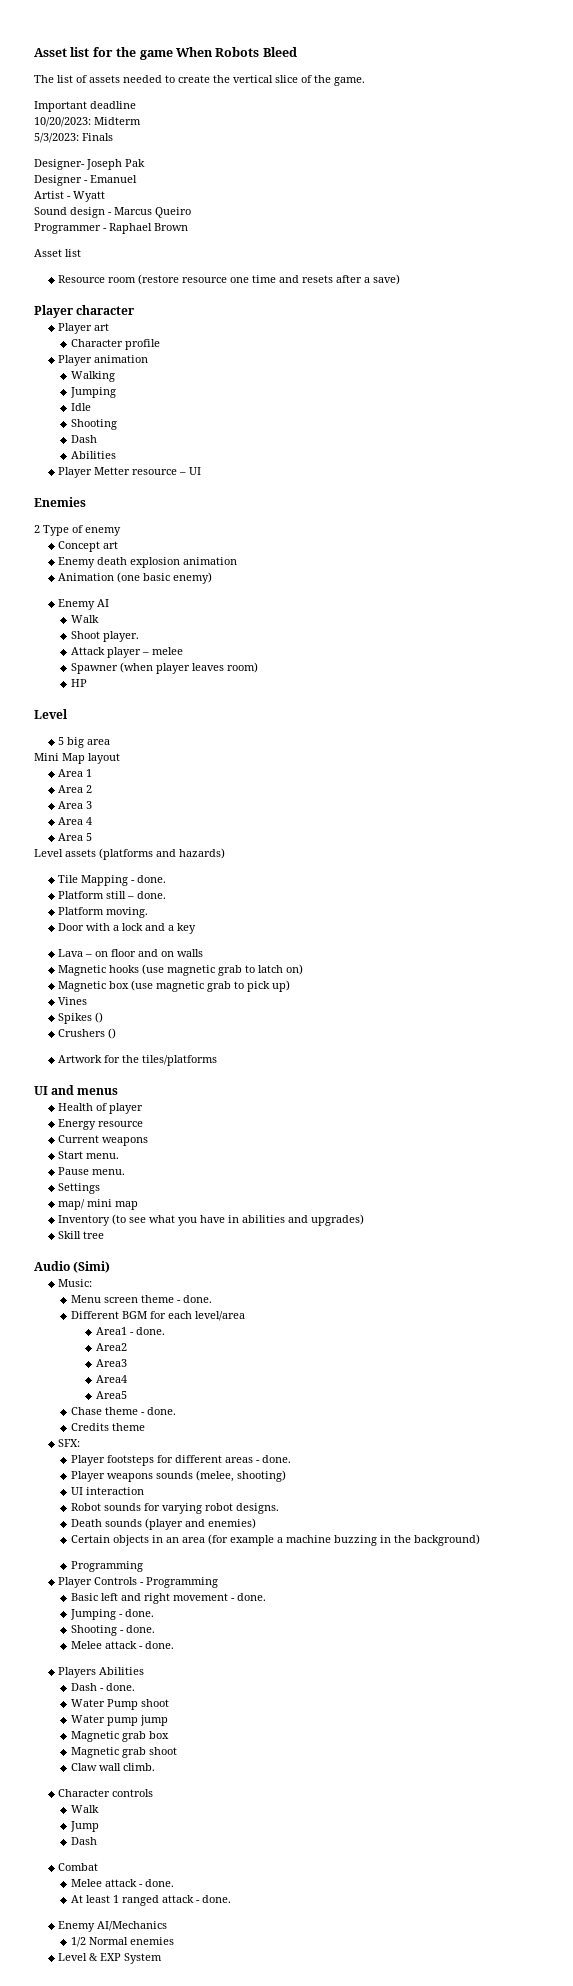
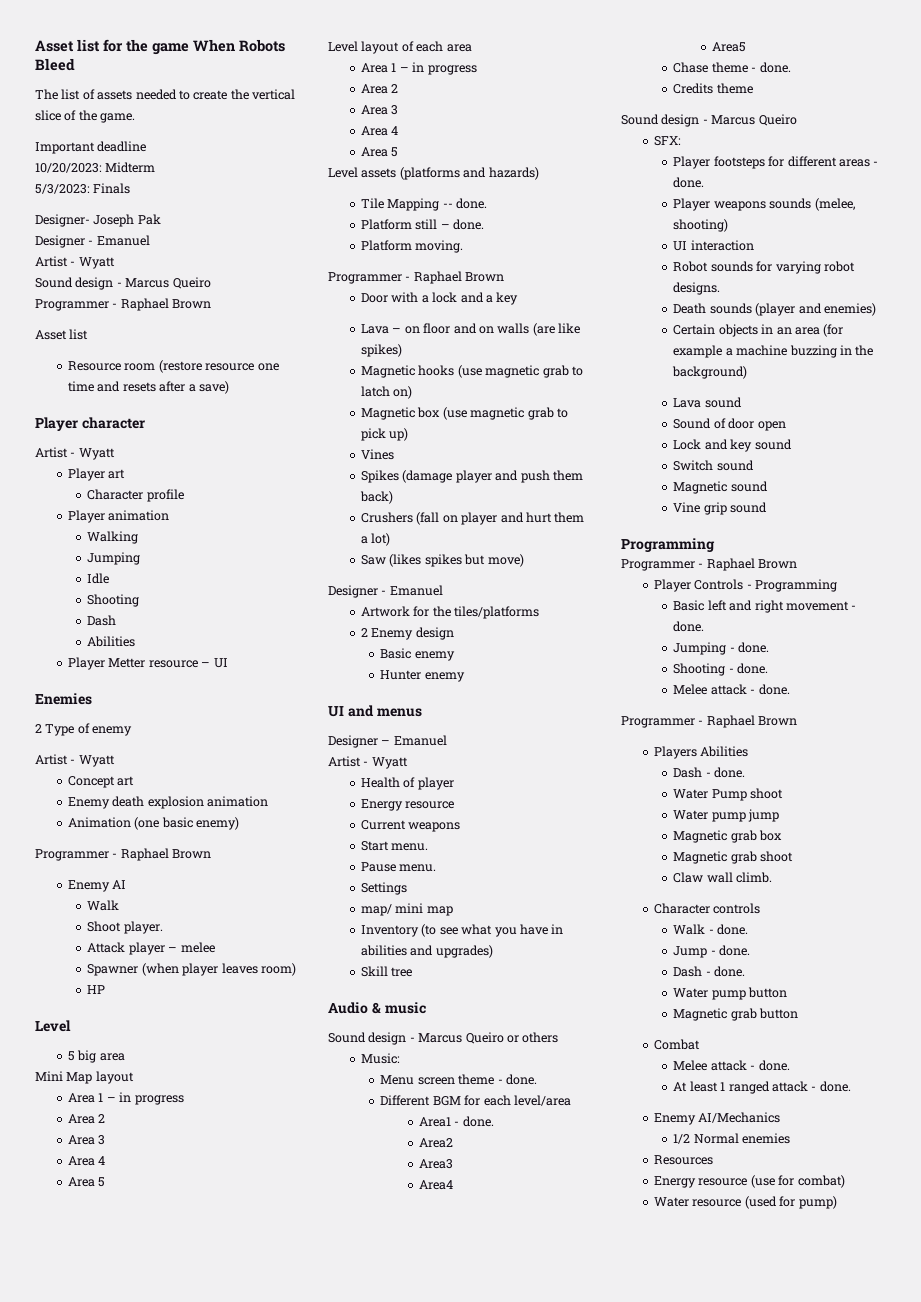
(136, 310) none -> [35,447,115,460] // Artist - Wyatt
(121, 531) none -> [35,754,115,767] // Artist - Wyatt
(213, 578) none -> [35,848,212,861] // Programmer - Raphael Brown
(93, 773) none -> [106,1092,184,1105] [68,1114,106,1124] [68,1135,106,1145] [68,1156,106,1166] [68,1177,106,1187] [328,41,472,54] [361,62,477,75] – in progress // Area 2 // Area 3 // Area 4 // Area 5 // Level layout of each area // Area 1 – in progress
[131,880,136,883] - -> [442,203,453,208] --
(149, 912) none -> [328,271,505,284] // Programmer - Raphael Brown
(204, 953) none -> [532,323,581,336] [361,344,403,357] (are like spikes)
[95,1012,104,1023] [58,1028,117,1039] [58,1055,218,1066] [34,1085,119,1095] () // Crushers () // Artwork for the tiles/platforms // UI and menus -> [402,470,583,483] [360,491,394,504] [361,512,585,525] [361,533,391,546] [361,554,524,567] [328,585,443,598] [361,606,540,619] [361,627,454,640] [380,648,455,661] [380,670,465,682] [328,705,422,717] [328,735,447,748] [328,756,408,769] (damage player and push them back) // Crushers (fall on player and hurt them a lot) // Saw (likes spikes but move) // Designer - Emanuel // Artwork for the tiles/platforms // 2 Enemy design // Basic enemy // Hunter enemy // UI and menus // Designer – Emanuel // Artist - Wyatt
[73,1261,111,1273] (Simi) -> [371,1002,426,1014] [328,1032,559,1045] & music // Sound design - Marcus Queiro or others
(145, 1427) none -> [621,114,797,127] // Sound design - Marcus Queiro
[70,1561,143,1572] Programming -> [673,397,742,408] [673,418,786,431] [673,439,792,452] [673,460,754,471] [673,481,768,494] [673,502,768,515] [621,538,715,552] [621,558,798,571] Lava sound // Sound of door open // Lock and key sound // Switch sound // Magnetic sound // Vine grip sound // Programming // Programmer - Raphael Brown
(174, 1645) none -> [621,715,798,728] // Programmer - Raphael Brown
(99, 1809) none -> [708,924,749,935] - done.
[70,1837,97,1845] // Dash -> [710,945,751,956] [673,966,746,977] [673,987,788,1000] [673,1008,799,1021] - done. // Dash - done. // Water pump button // Magnetic grab button
[58,1953,163,1964] Level & EXP System -> [654,1155,714,1165] [654,1175,845,1188] [654,1196,837,1209] Resources // Energy resource (use for combat) // Water resource (used for pump)

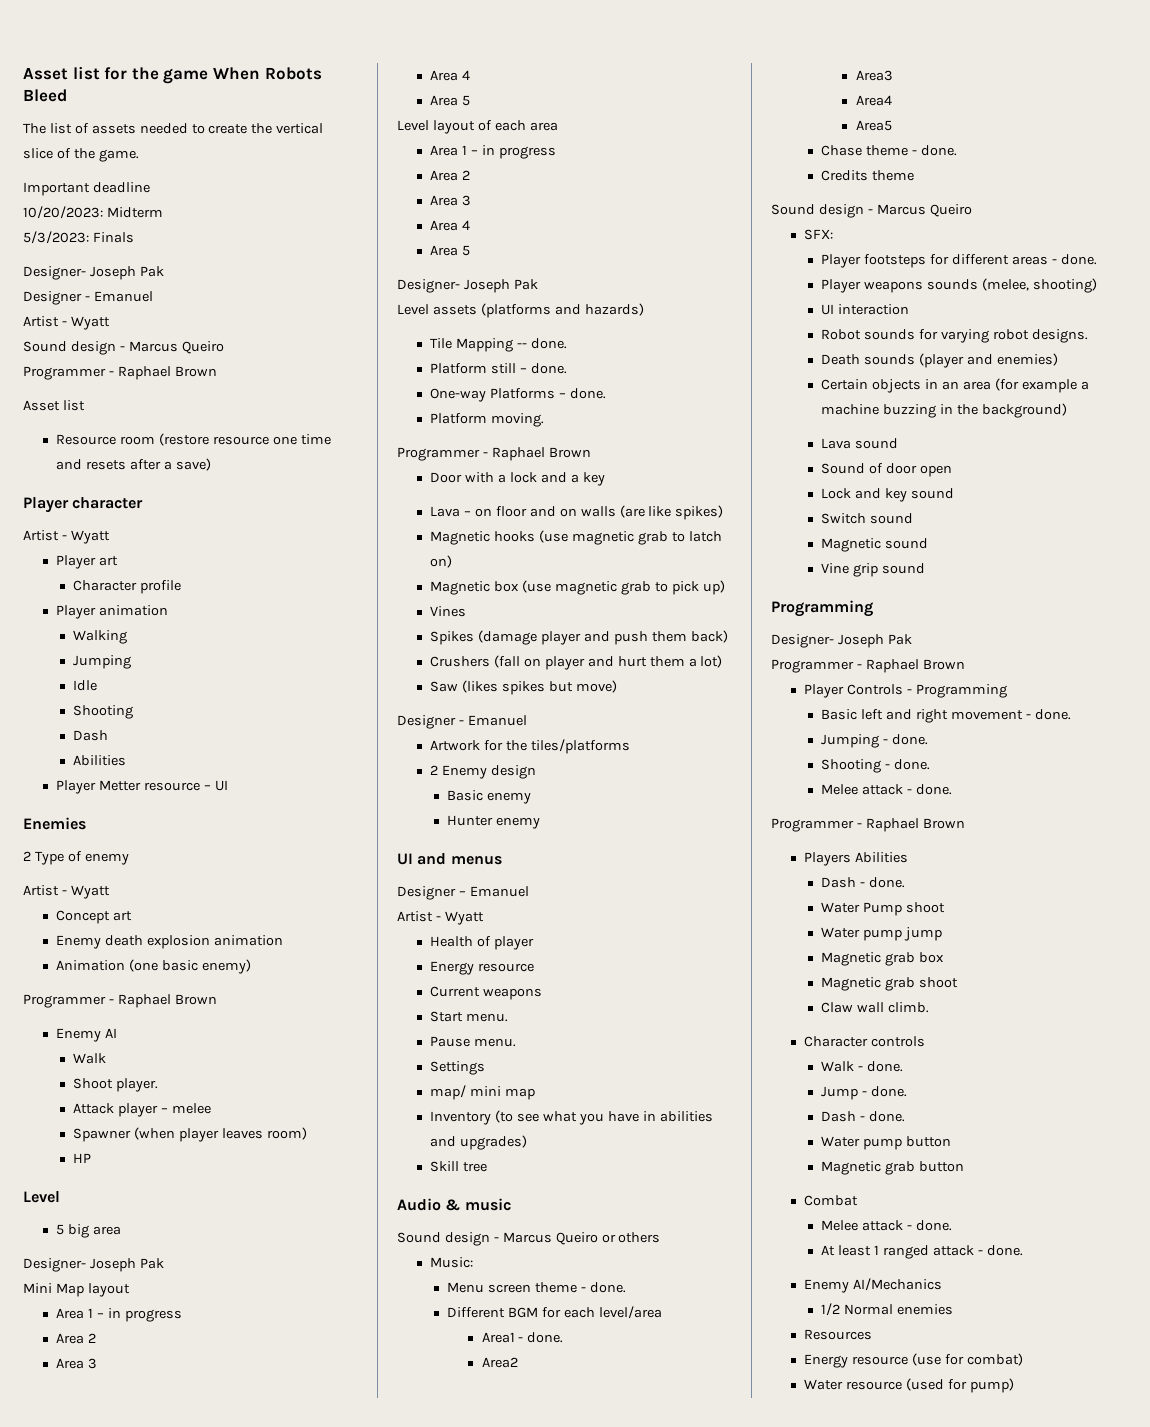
(125, 1057) none -> [23,1258,164,1272] // Designer- Joseph Pak
(399, 152) none -> [397,279,538,293] // Designer- Joseph Pak
(485, 224) none -> [430,388,606,402] // One-way Platforms – done.
(715, 545) none -> [771,634,912,648] // Designer- Joseph Pak

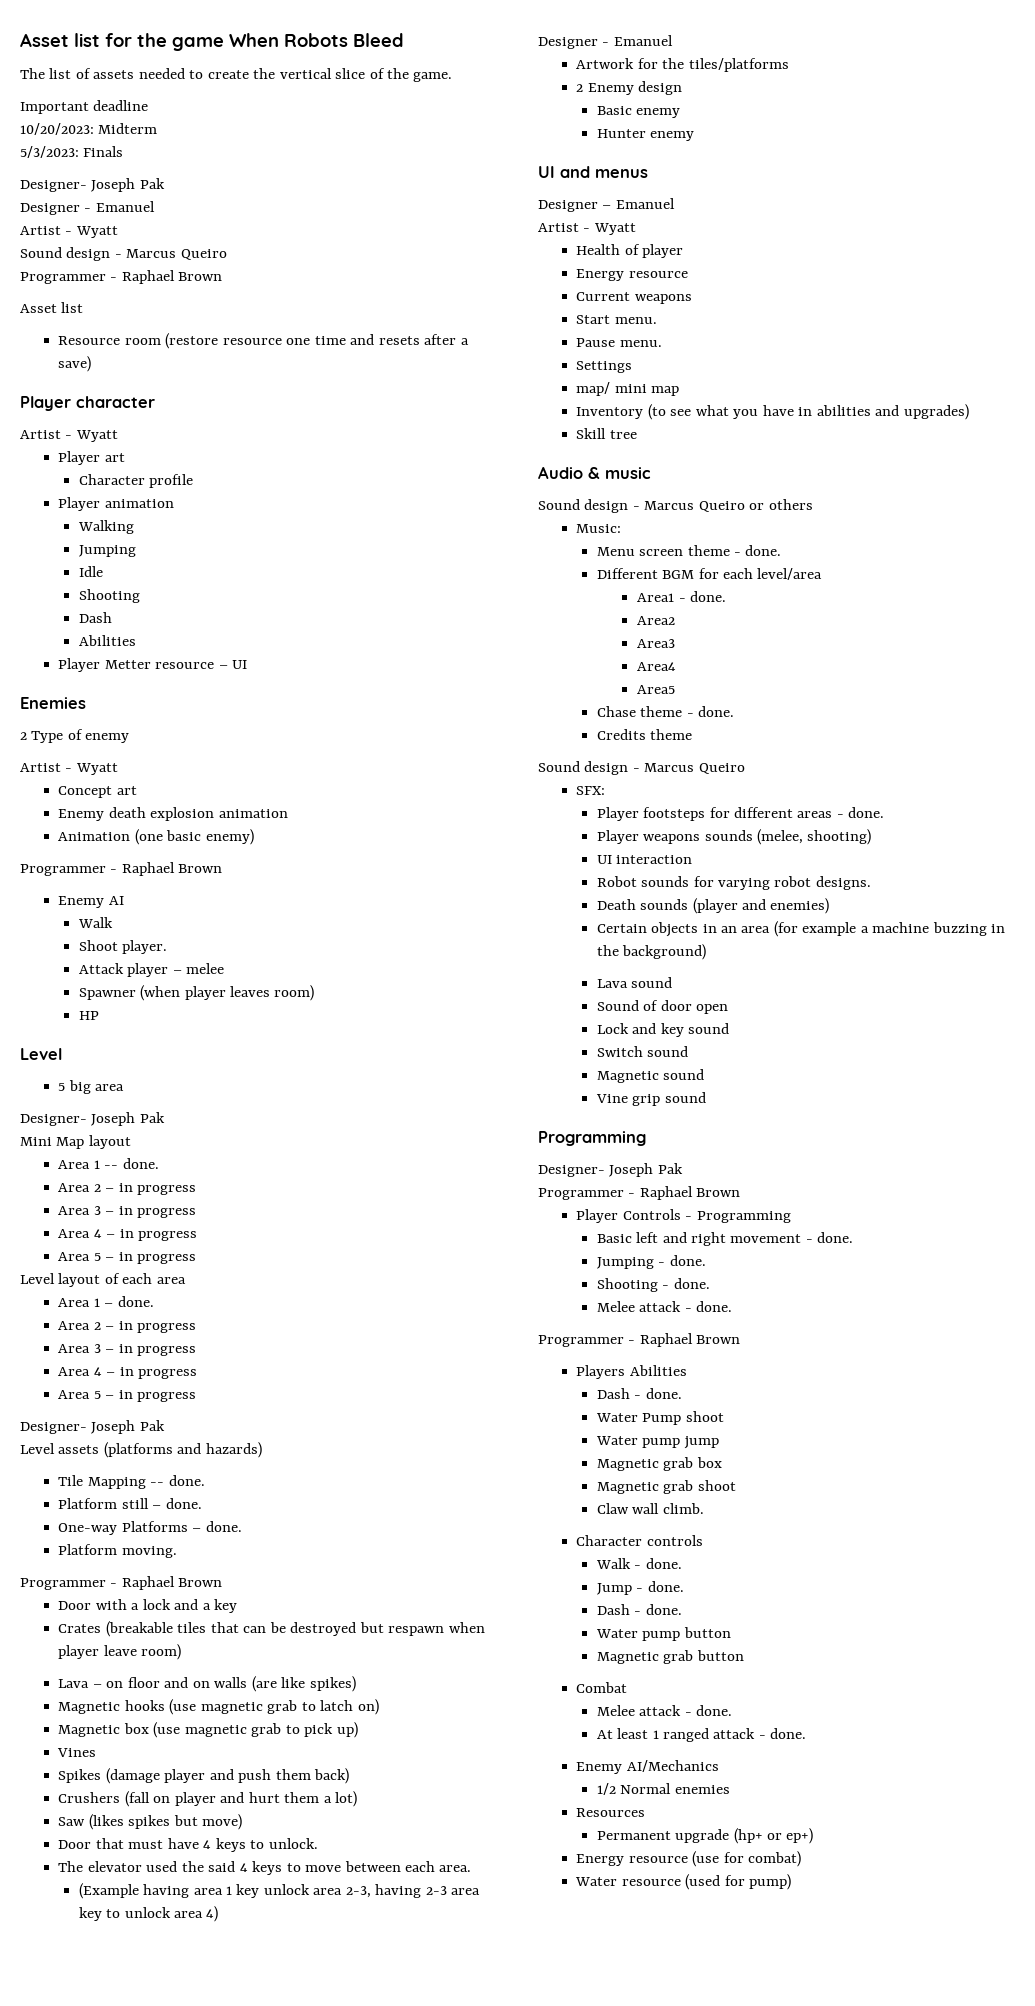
[96,1308,182,1322] [56,1333,97,1344] [56,1358,98,1369] [430,70,471,81] [430,95,471,106] – in progress // Area 2 // Area 3 // Area 4 // Area 5 -> [104,1158,159,1169] [58,1183,197,1195] [58,1206,197,1218] [58,1229,198,1241] [58,1252,197,1264] -- done. // Area 2 – in progress // Area 3 – in progress // Area 4 – in progress // Area 5 – in progress
[481,145,556,159] [430,170,471,181] [430,195,472,206] [430,220,471,231] [430,245,471,256] in progress // Area 2 // Area 3 // Area 4 // Area 5 -> [117,1296,154,1307] [58,1321,197,1333] [58,1344,197,1356] [58,1367,198,1379] [58,1390,197,1402] done. // Area 2 – in progress // Area 3 – in progress // Area 4 – in progress // Area 5 – in progress
(605, 479) none -> [58,1621,485,1637] [58,1644,182,1660] // Crates (breakable tiles that can be destroyed but respawn when player leave room)
(617, 686) none -> [58,1838,318,1852] [58,1861,472,1875] [78,1883,481,1899] [78,1906,219,1922] // Door that must have 4 keys to unlock. // The elevator used the said 4 keys to move between each area. // (Example having area 1 key unlock area 2-3, having 2-3 area key to unlock area 4)
(873, 1334) none -> [596,1828,814,1844] // Permanent upgrade (hp+ or ep+)

